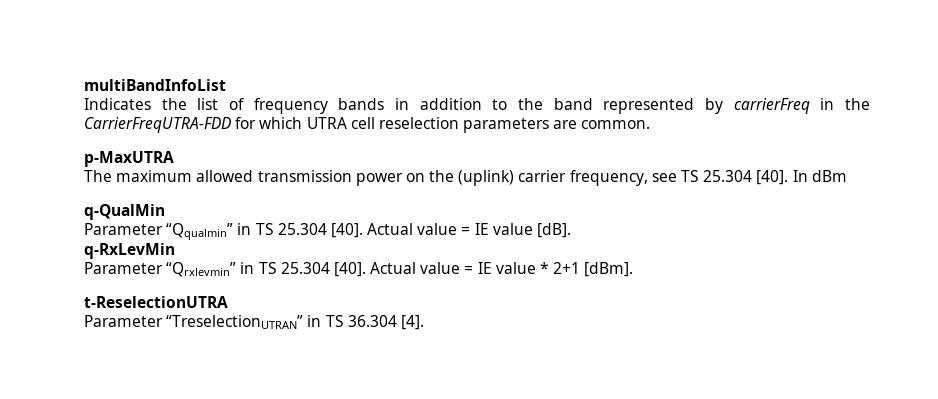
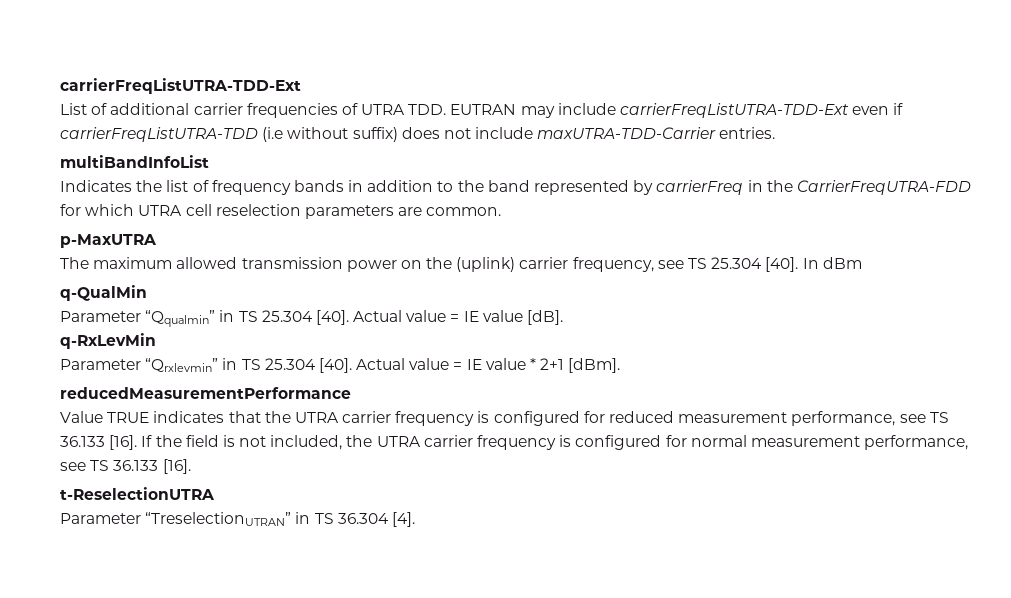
(84, 85) none -> [60,78,301,94] [60,103,904,118] [60,127,776,142] carrierFreqListUTRA-TDD-Ext // List of additional carrier frequencies of UTRA TDD. EUTRAN may include carrierFreqListUTRA-TDD-Ext even if carrierFreqListUTRA-TDD (i.e without suffix) does not include maxUTRA-TDD-Carrier entries. //
(634, 269) none -> [60,387,351,399] [60,411,949,426] [60,435,969,450] [60,459,191,474] // reducedMeasurementPerformance // Value TRUE indicates that the UTRA carrier frequency is configured for reduced measurement performance, see TS 36.133 [16]. If the field is not included, the UTRA carrier frequency is configured for normal measurement performance, see TS 36.133 [16].

